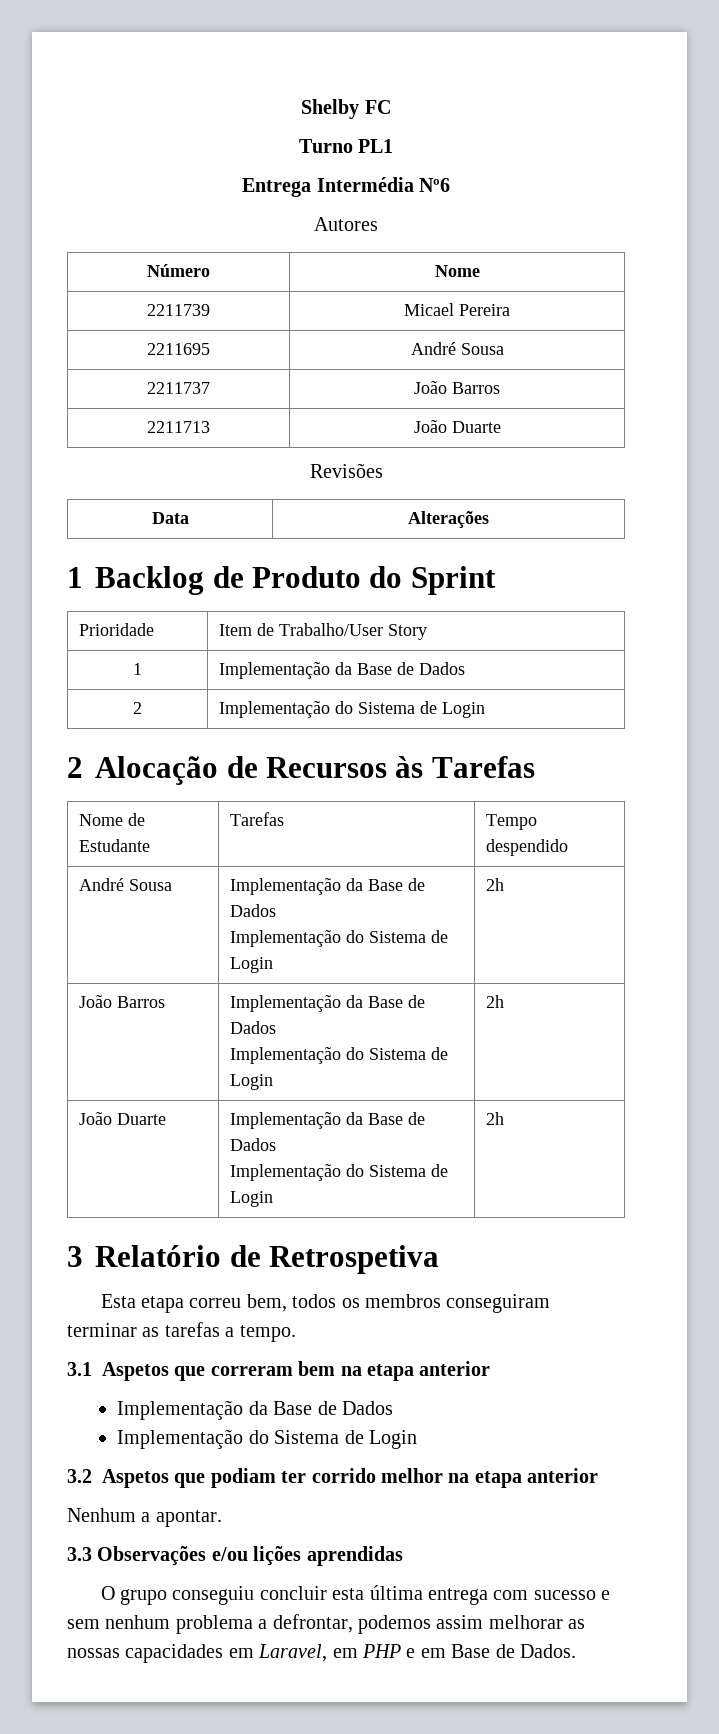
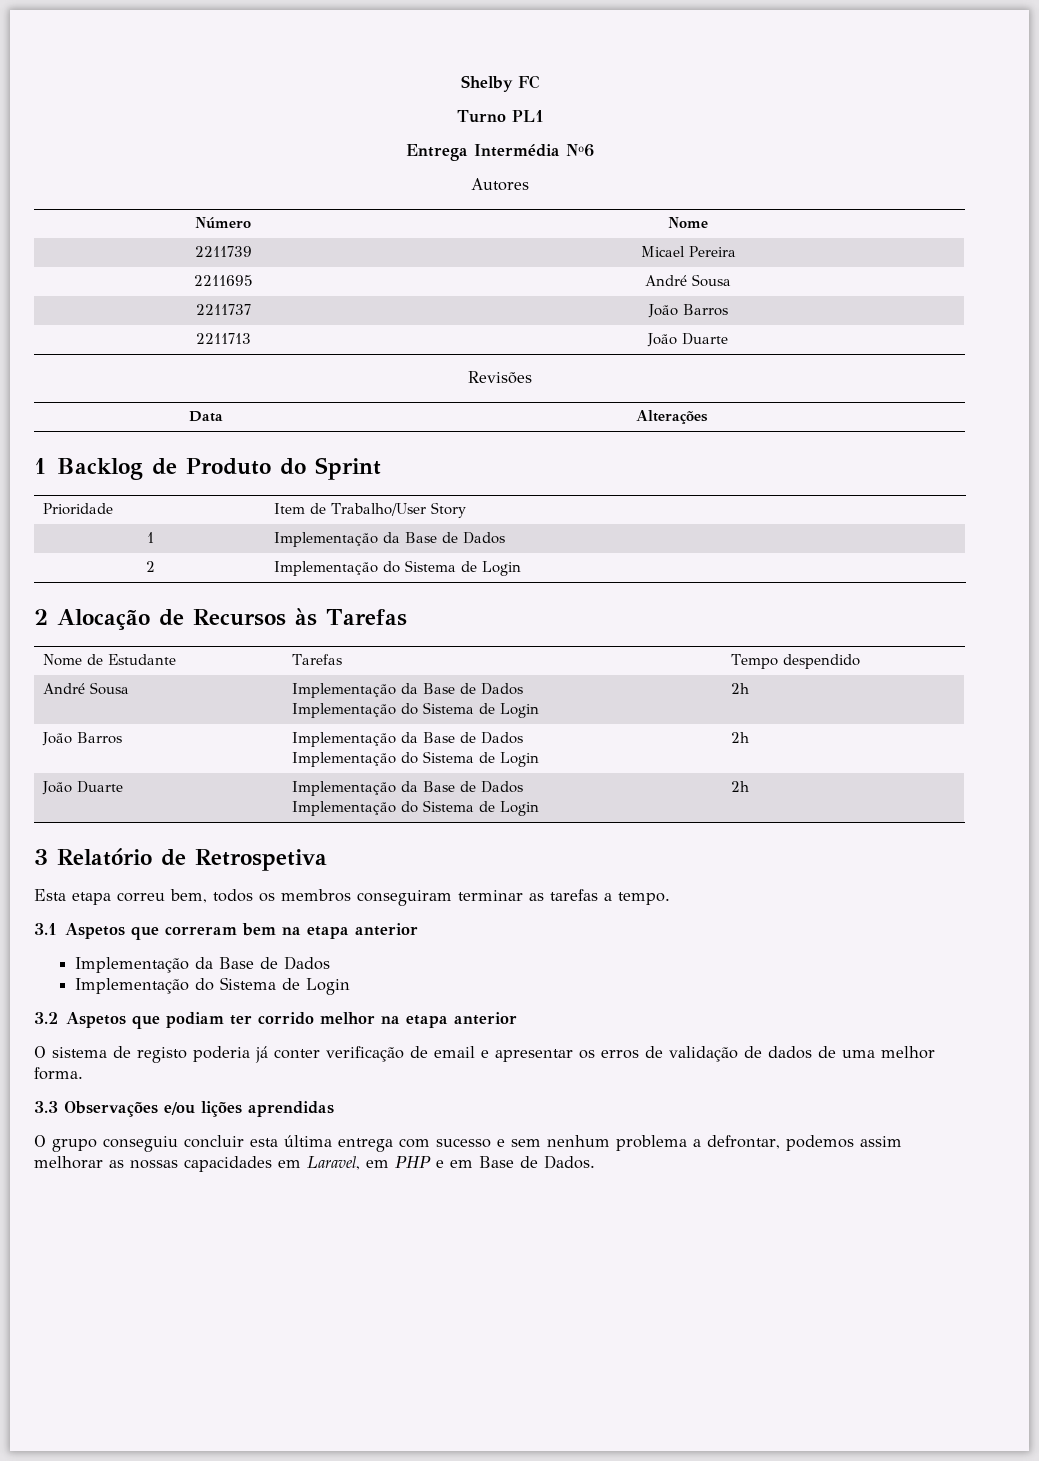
[67,1508,222,1527] Nenhum a apontar. -> [34,1046,935,1063] [34,1067,83,1080] O sistema de registo poderia já conter verificação de email e apresentar os erros de validação de dados de uma melhor forma.

